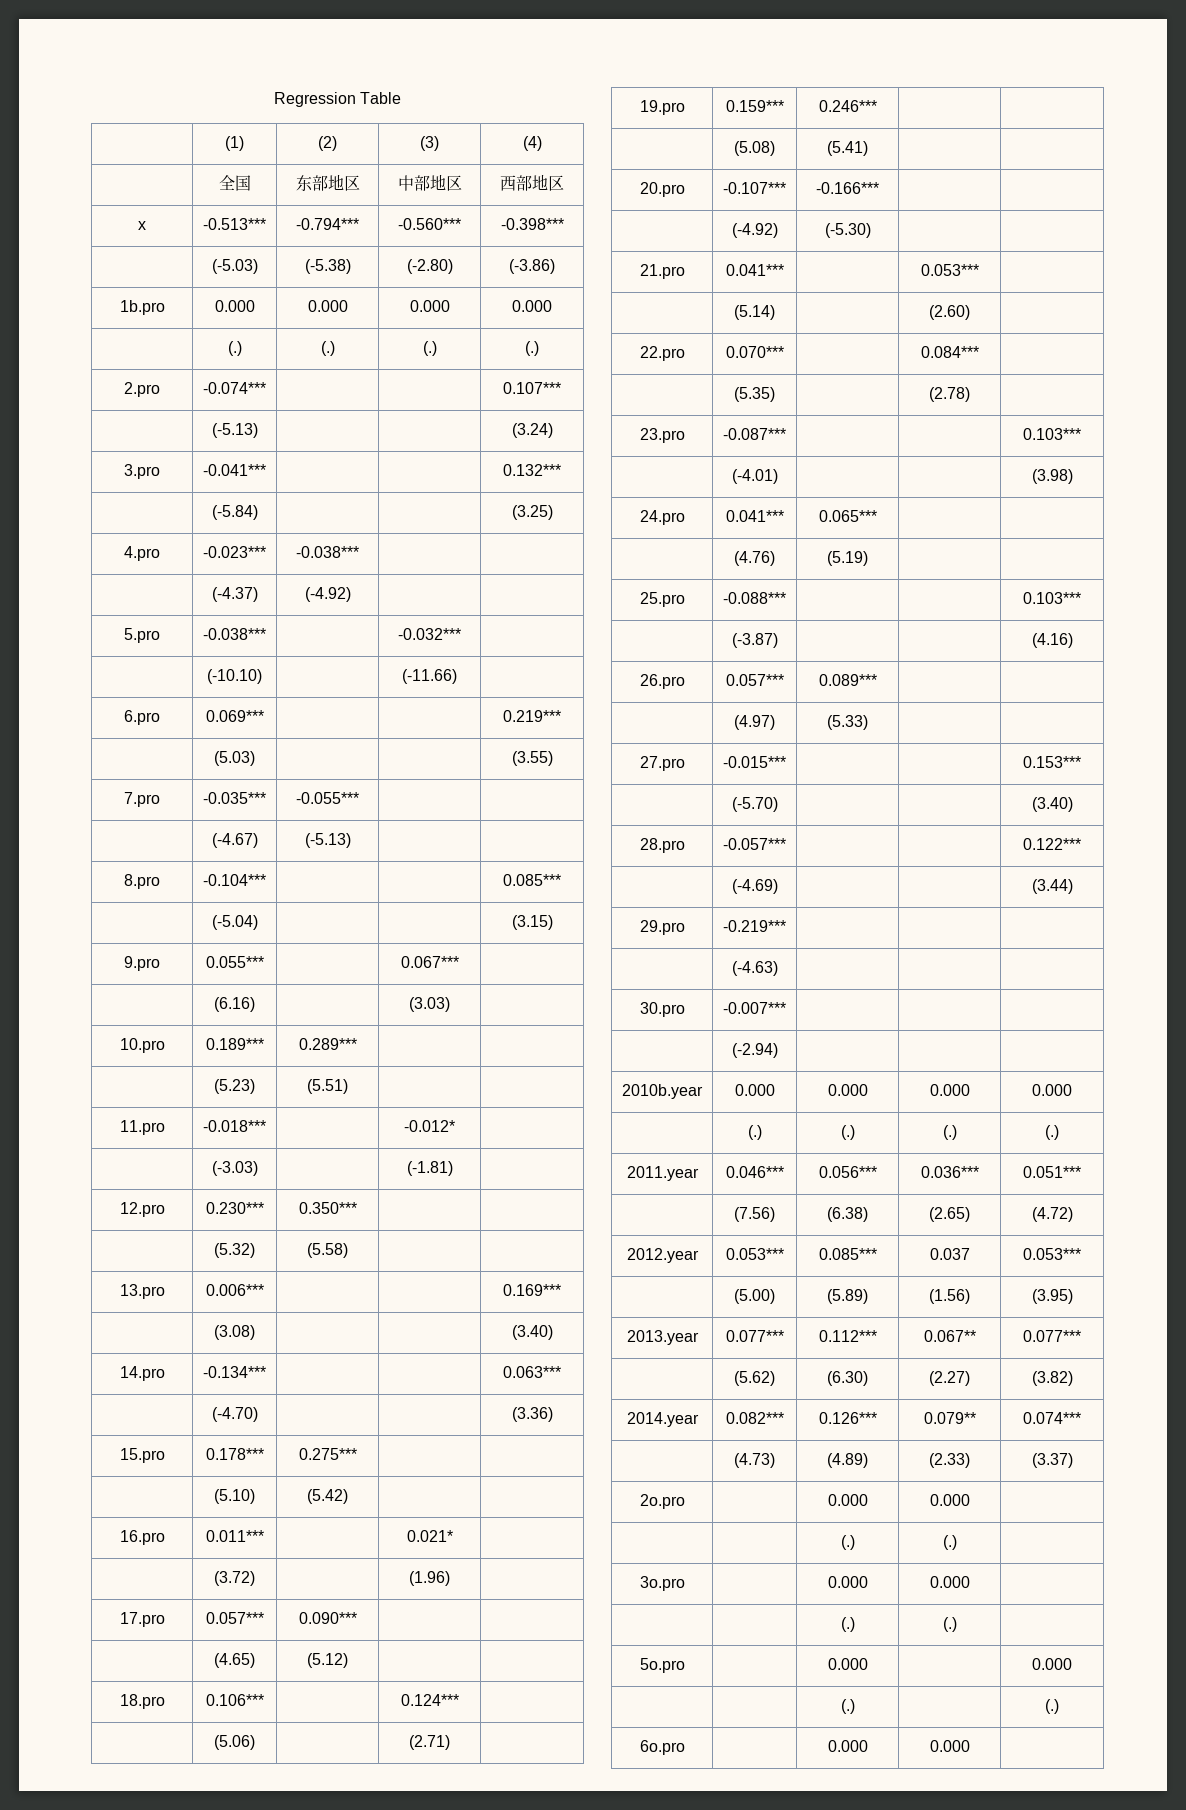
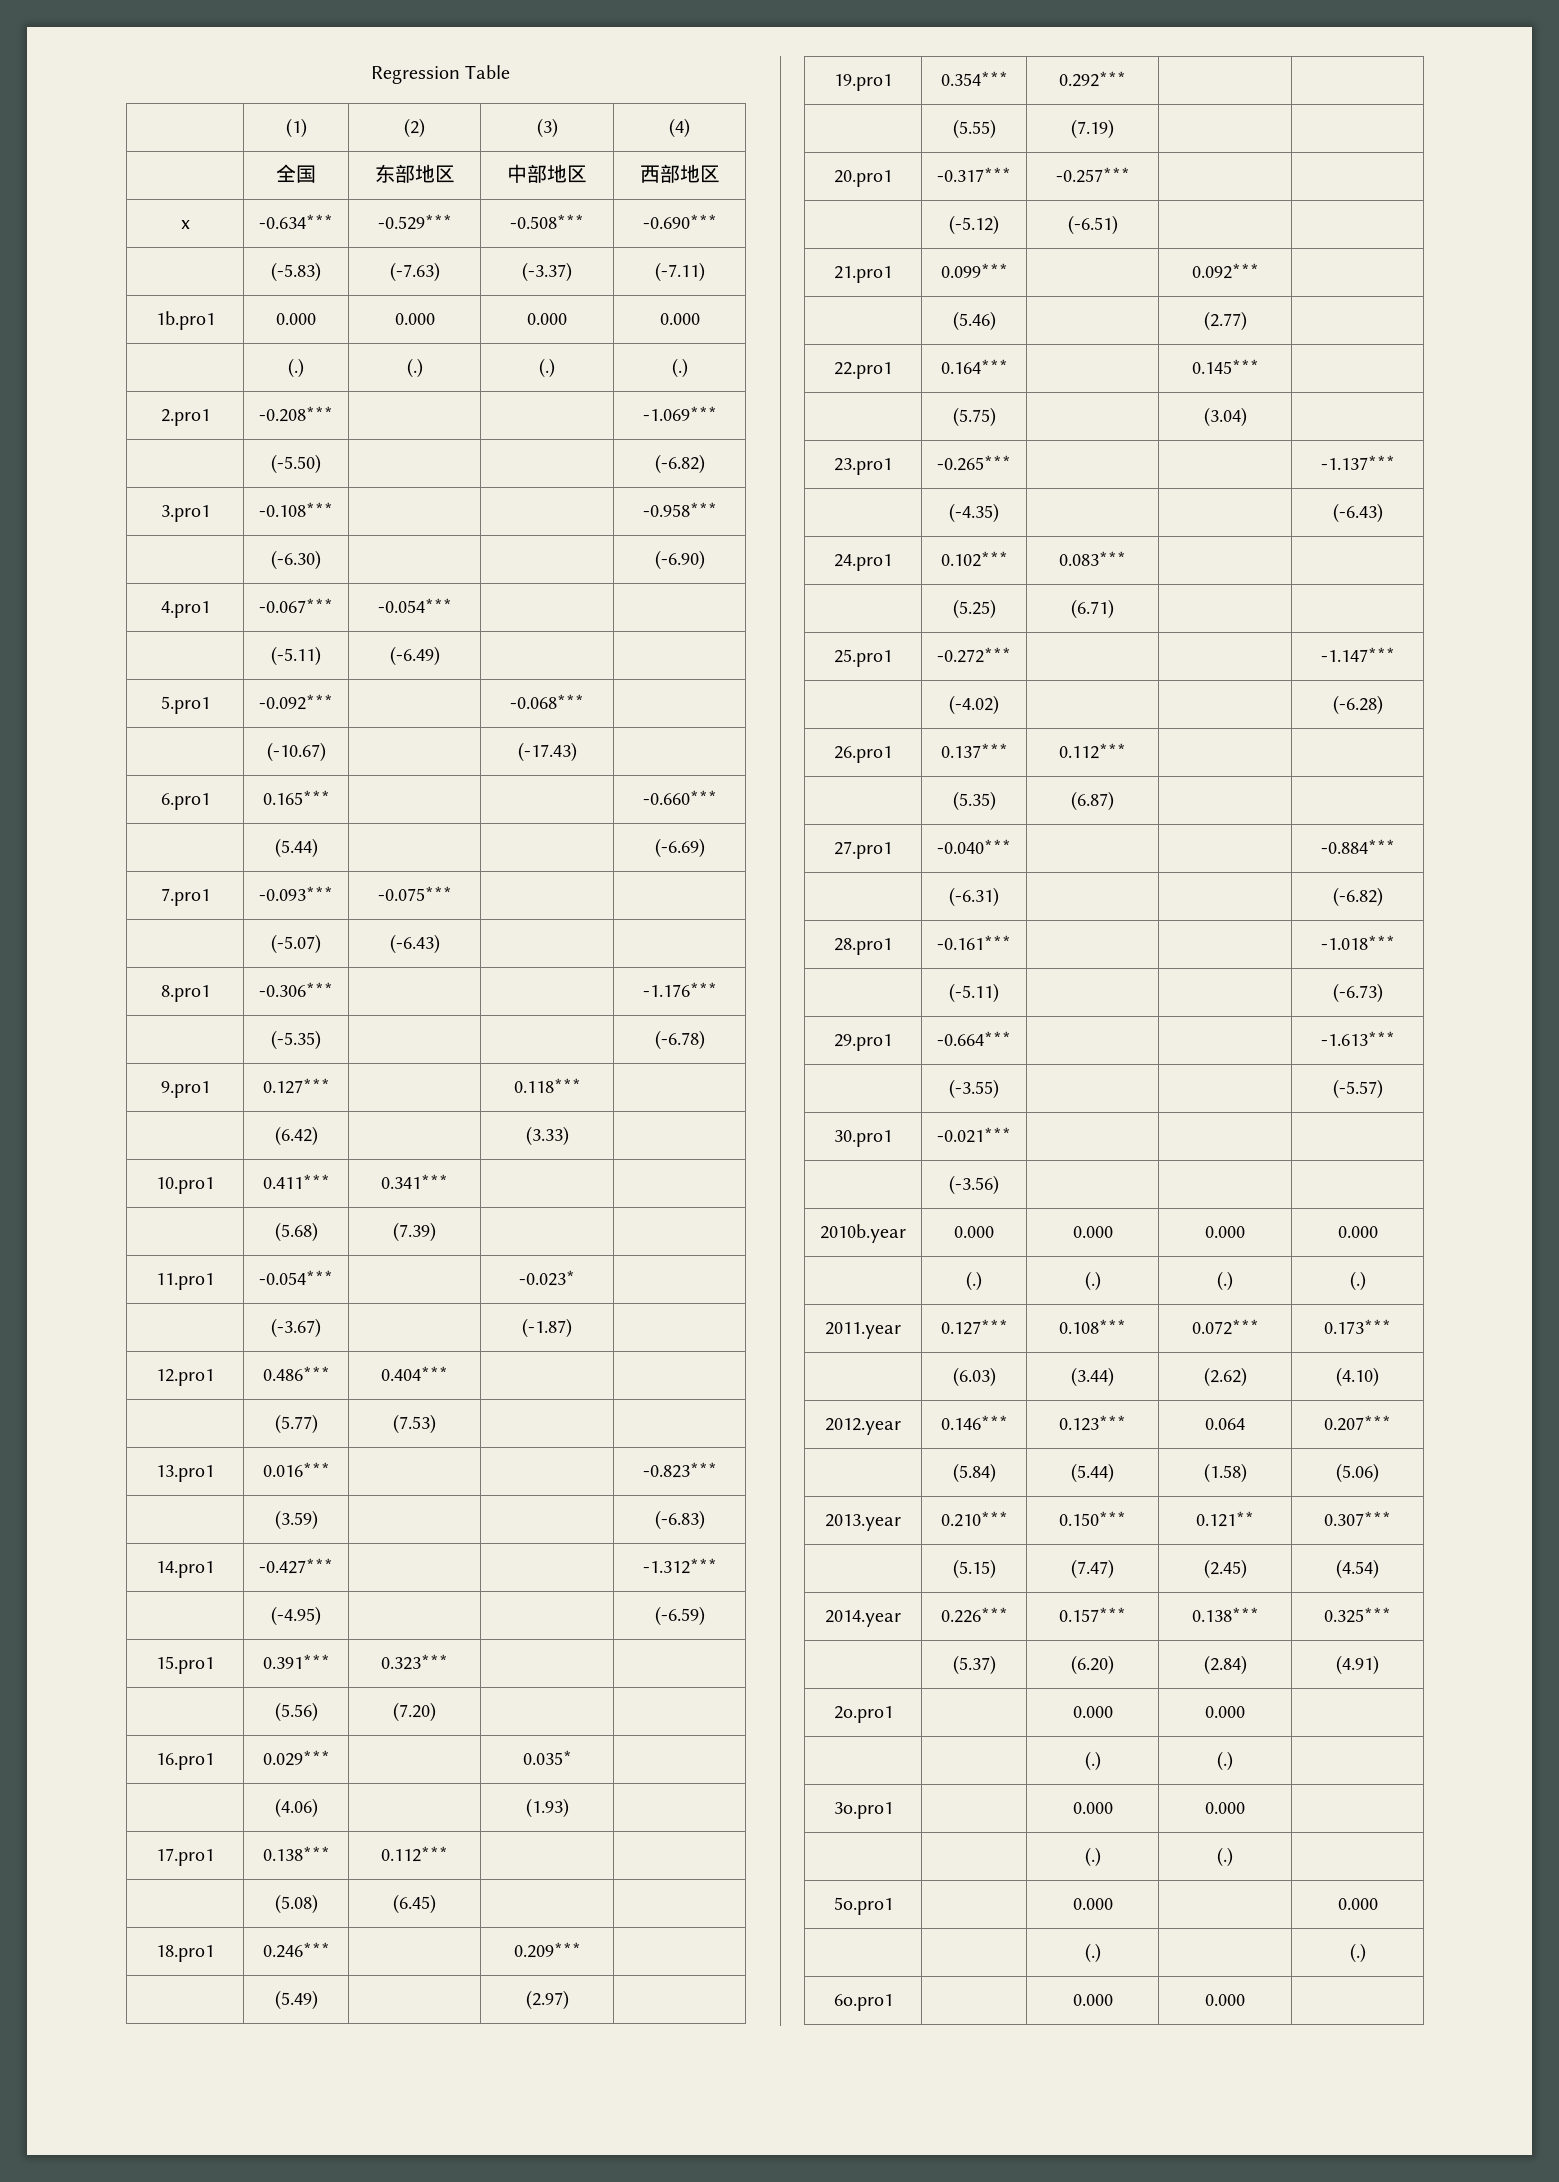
[203,218,266,230] [296,218,359,230] [398,218,461,230] [500,218,564,230] [211,259,258,274] [304,259,351,274] [406,259,453,274] [509,259,555,274] [119,300,165,315] [214,300,255,312] [307,300,348,312] [409,300,450,312] [512,300,552,312] [227,341,242,356] [320,341,335,356] [422,341,437,356] [525,341,539,356] [124,382,160,397] [203,382,266,394] [503,382,561,394] [211,423,258,438] [511,423,553,438] [124,464,160,479] [203,464,266,476] [503,464,561,476] [211,505,258,520] [511,505,553,520] [124,546,160,561] [203,546,266,558] [296,546,359,558] [211,587,258,602] [304,587,351,602] [124,628,160,643] [203,628,266,640] [398,628,461,640] [207,669,262,684] [402,669,457,684] [124,710,160,725] [205,710,264,722] [503,710,561,722] [214,751,255,766] [511,751,553,766] [124,792,160,807] [203,792,266,804] [296,792,359,804] [211,833,258,848] [304,833,351,848] [124,874,160,889] [203,874,266,886] [503,874,561,886] [211,915,258,930] [511,915,553,930] [124,956,160,971] [205,956,264,968] [400,956,459,968] [214,997,255,1012] [409,997,450,1012] [119,1038,165,1053] [205,1038,264,1050] [298,1038,357,1050] [214,1079,255,1094] [307,1079,348,1094] [119,1120,165,1135] [203,1120,266,1132] [404,1120,455,1132] [211,1161,258,1176] [406,1161,453,1176] [119,1202,165,1217] [205,1202,264,1214] [298,1202,357,1214] [214,1243,255,1258] [307,1243,348,1258] [119,1284,165,1299] [205,1284,264,1296] [503,1284,561,1296] [214,1325,255,1340] [511,1325,553,1340] [119,1366,165,1381] [203,1366,266,1378] [503,1366,561,1378] [211,1407,258,1422] [511,1407,553,1422] [119,1448,165,1463] [205,1448,264,1460] [298,1448,357,1460] [214,1489,255,1504] [307,1489,348,1504] [119,1530,165,1545] [205,1530,264,1542] [406,1530,453,1542] [214,1571,255,1586] [409,1571,450,1586] [119,1612,165,1627] [205,1612,264,1624] [298,1612,357,1624] [214,1653,255,1668] [307,1653,348,1668] [119,1694,165,1709] [205,1694,264,1706] [400,1694,459,1706] [214,1735,255,1750] [409,1735,450,1750] [639,100,685,115] [725,100,784,112] [818,100,877,112] [734,141,775,156] [827,141,868,156] [639,182,685,197] [723,182,786,194] [816,182,879,194] [731,223,778,238] [824,223,871,238] [639,264,685,279] [725,264,784,276] [920,264,979,276] [734,305,775,320] [929,305,970,320] [639,346,685,361] [725,346,784,358] [920,346,979,358] [734,387,775,402] [929,387,970,402] [639,428,685,443] [723,428,786,440] [1023,428,1081,440] [731,469,778,484] [1031,469,1073,484] [639,510,685,525] [725,510,784,522] [818,510,877,522] [734,551,775,566] [827,551,868,566] [639,592,685,607] [723,592,786,604] [1023,592,1081,604] [731,633,778,648] [1031,633,1073,648] [639,674,685,689] [725,674,784,686] [818,674,877,686] [734,715,775,730] [827,715,868,730] [639,756,685,771] [723,756,786,768] [1023,756,1081,768] [731,797,778,812] [1031,797,1073,812] [639,838,685,853] [723,838,786,850] [1023,838,1081,850] [731,879,778,894] [1031,879,1073,894] [639,920,685,935] [723,920,786,932] [731,961,778,976] [639,1002,685,1017] [723,1002,786,1014] [731,1043,778,1058] -0.513*** | -0.794*** | -0.560*** | -0.398*** // | (-5.03) | (-5.38) | (-2.80) | (-3.86) // 1b.pro | 0.000 | 0.000 | 0.000 | 0.000 // | (.) | (.) | (.) | (.) // 2.pro | -0.074*** | | | 0.107*** // | (-5.13) | | | (3.24) // 3.pro | -0.041*** | | | 0.132*** // | (-5.84) | | | (3.25) // 4.pro | -0.023*** | -0.038*** | | // | (-4.37) | (-4.92) | | // 5.pro | -0.038*** | | -0.032*** | // | (-10.10) | | (-11.66) | // 6.pro | 0.069*** | | | 0.219*** // | (5.03) | | | (3.55) // 7.pro | -0.035*** | -0.055*** | | // | (-4.67) | (-5.13) | | // 8.pro | -0.104*** | | | 0.085*** // | (-5.04) | | | (3.15) // 9.pro | 0.055*** | | 0.067*** | // | (6.16) | | (3.03) | // 10.pro | 0.189*** | 0.289*** | | // | (5.23) | (5.51) | | // 11.pro | -0.018*** | | -0.012* | // | (-3.03) | | (-1.81) | // 12.pro | 0.230*** | 0.350*** | | // | (5.32) | (5.58) | | // 13.pro | 0.006*** | | | 0.169*** // | (3.08) | | | (3.40) // 14.pro | -0.134*** | | | 0.063*** // | (-4.70) | | | (3.36) // 15.pro | 0.178*** | 0.275*** | | // | (5.10) | (5.42) | | // 16.pro | 0.011*** | | 0.021* | // | (3.72) | | (1.96) | // 17.pro | 0.057*** | 0.090*** | | // | (4.65) | (5.12) | | // 18.pro | 0.106*** | | 0.124*** | // | (5.06) | | (2.71) | // 19.pro | 0.159*** | 0.246*** | | // | (5.08) | (5.41) | | // 20.pro | -0.107*** | -0.166*** | | // | (-4.92) | (-5.30) | | // 21.pro | 0.041*** | | 0.053*** | // | (5.14) | | (2.60) | // 22.pro | 0.070*** | | 0.084*** | // | (5.35) | | (2.78) | // 23.pro | -0.087*** | | | 0.103*** // | (-4.01) | | | (3.98) // 24.pro | 0.041*** | 0.065*** | | // | (4.76) | (5.19) | | // 25.pro | -0.088*** | | | 0.103*** // | (-3.87) | | | (4.16) // 26.pro | 0.057*** | 0.089*** | | // | (4.97) | (5.33) | | // 27.pro | -0.015*** | | | 0.153*** // | (-5.70) | | | (3.40) // 28.pro | -0.057*** | | | 0.122*** // | (-4.69) | | | (3.44) // 29.pro | -0.219*** | | | // | (-4.63) | | | // 30.pro | -0.007*** | | | // | (-2.94) -> [259,214,333,229] [377,214,452,230] [510,214,584,229] [642,214,717,229] [271,262,321,282] [389,262,440,282] [522,262,572,282] [654,262,705,282] [155,311,215,330] [276,313,316,325] [394,313,435,325] [527,313,567,325] [659,313,700,325] [288,358,304,378] [406,358,423,378] [539,358,555,378] [671,358,688,378] [160,409,210,426] [259,406,333,422] [642,406,717,421] [271,454,321,474] [654,454,705,474] [160,505,210,522] [259,502,333,517] [642,502,717,517] [271,550,321,570] [654,550,705,570] [160,601,210,618] [259,598,333,613] [377,598,452,613] [271,646,321,666] [389,646,440,666] [160,696,210,714] [259,694,333,710] [510,694,584,709] [266,742,326,762] [517,742,577,762] [160,793,210,810] [262,790,330,805] [642,790,717,805] [274,838,318,858] [654,838,705,858] [160,888,210,906] [259,886,333,901] [377,886,452,901] [271,934,321,954] [389,934,440,954] [160,985,210,1002] [259,982,333,997] [642,982,717,997] [271,1030,321,1050] [654,1030,705,1050] [160,1081,210,1098] [262,1078,330,1094] [513,1078,581,1093] [274,1126,318,1146] [525,1126,569,1146] [156,1177,214,1194] [262,1174,330,1189] [381,1174,448,1189] [274,1222,318,1242] [393,1222,436,1242] [156,1273,214,1290] [259,1270,333,1285] [519,1270,575,1286] [271,1318,321,1338] [522,1318,572,1338] [156,1369,214,1386] [262,1366,330,1381] [381,1366,448,1381] [274,1414,318,1434] [393,1414,436,1434] [156,1465,214,1482] [262,1462,330,1477] [642,1462,717,1478] [274,1510,318,1530] [654,1510,705,1530] [156,1561,214,1578] [259,1558,333,1574] [642,1558,717,1574] [271,1606,321,1626] [654,1606,705,1626] [156,1656,214,1674] [262,1654,330,1669] [381,1654,448,1670] [274,1702,318,1722] [393,1702,436,1722] [156,1753,214,1770] [262,1750,330,1766] [522,1750,572,1765] [274,1798,318,1818] [525,1798,569,1818] [156,1848,214,1866] [262,1846,330,1861] [381,1846,448,1862] [274,1894,318,1914] [393,1894,436,1914] [156,1945,214,1962] [262,1942,330,1958] [513,1942,581,1958] [274,1990,318,2010] [525,1990,569,2010] [834,74,892,91] [940,71,1008,86] [1059,71,1126,87] [952,119,996,139] [1071,119,1114,139] [834,170,892,187] [937,167,1011,182] [1055,167,1130,183] [949,215,999,235] [1067,215,1118,235] [834,266,892,283] [940,263,1008,278] [1191,263,1259,279] [952,311,996,331] [1203,311,1247,331] [834,362,892,379] [940,359,1008,374] [1191,359,1259,374] [952,407,996,427] [1203,407,1247,427] [834,458,892,475] [937,455,1011,471] [1320,455,1395,470] [949,503,999,523] [1332,503,1383,523] [834,554,892,571] [940,551,1008,567] [1059,551,1126,566] [952,599,996,619] [1071,599,1114,619] [834,649,892,667] [937,647,1011,663] [1320,647,1395,662] [949,695,999,715] [1332,695,1383,715] [834,746,892,763] [940,743,1008,758] [1059,743,1126,759] [952,791,996,811] [1071,791,1114,811] [834,841,892,859] [937,839,1011,854] [1320,839,1395,854] [949,887,999,907] [1332,887,1383,907] [834,938,892,955] [937,935,1011,950] [1320,935,1395,950] [949,983,999,1003] [1332,983,1383,1003] [834,1034,892,1051] [937,1031,1011,1046] [1320,1031,1395,1046] [949,1079,999,1099] [1332,1079,1383,1099] [834,1130,892,1147] [937,1127,1011,1143] [949,1175,999,1195] -0.634*** | -0.529*** | -0.508*** | -0.690*** // | (-5.83) | (-7.63) | (-3.37) | (-7.11) // 1b.pro1 | 0.000 | 0.000 | 0.000 | 0.000 // | (.) | (.) | (.) | (.) // 2.pro1 | -0.208*** | | | -1.069*** // | (-5.50) | | | (-6.82) // 3.pro1 | -0.108*** | | | -0.958*** // | (-6.30) | | | (-6.90) // 4.pro1 | -0.067*** | -0.054*** | | // | (-5.11) | (-6.49) | | // 5.pro1 | -0.092*** | | -0.068*** | // | (-10.67) | | (-17.43) | // 6.pro1 | 0.165*** | | | -0.660*** // | (5.44) | | | (-6.69) // 7.pro1 | -0.093*** | -0.075*** | | // | (-5.07) | (-6.43) | | // 8.pro1 | -0.306*** | | | -1.176*** // | (-5.35) | | | (-6.78) // 9.pro1 | 0.127*** | | 0.118*** | // | (6.42) | | (3.33) | // 10.pro1 | 0.411*** | 0.341*** | | // | (5.68) | (7.39) | | // 11.pro1 | -0.054*** | | -0.023* | // | (-3.67) | | (-1.87) | // 12.pro1 | 0.486*** | 0.404*** | | // | (5.77) | (7.53) | | // 13.pro1 | 0.016*** | | | -0.823*** // | (3.59) | | | (-6.83) // 14.pro1 | -0.427*** | | | -1.312*** // | (-4.95) | | | (-6.59) // 15.pro1 | 0.391*** | 0.323*** | | // | (5.56) | (7.20) | | // 16.pro1 | 0.029*** | | 0.035* | // | (4.06) | | (1.93) | // 17.pro1 | 0.138*** | 0.112*** | | // | (5.08) | (6.45) | | // 18.pro1 | 0.246*** | | 0.209*** | // | (5.49) | | (2.97) | // 19.pro1 | 0.354*** | 0.292*** | | // | (5.55) | (7.19) | | // 20.pro1 | -0.317*** | -0.257*** | | // | (-5.12) | (-6.51) | | // 21.pro1 | 0.099*** | | 0.092*** | // | (5.46) | | (2.77) | // 22.pro1 | 0.164*** | | 0.145*** | // | (5.75) | | (3.04) | // 23.pro1 | -0.265*** | | | -1.137*** // | (-4.35) | | | (-6.43) // 24.pro1 | 0.102*** | 0.083*** | | // | (5.25) | (6.71) | | // 25.pro1 | -0.272*** | | | -1.147*** // | (-4.02) | | | (-6.28) // 26.pro1 | 0.137*** | 0.112*** | | // | (5.35) | (6.87) | | // 27.pro1 | -0.040*** | | | -0.884*** // | (-6.31) | | | (-6.82) // 28.pro1 | -0.161*** | | | -1.018*** // | (-5.11) | | | (-6.73) // 29.pro1 | -0.664*** | | | -1.613*** // | (-3.55) | | | (-5.57) // 30.pro1 | -0.021*** | | | // | (-3.56)
[725,1166,784,1178] [818,1166,877,1178] [920,1166,979,1178] [1023,1166,1081,1178] [734,1207,775,1222] [827,1207,868,1222] [929,1207,970,1222] [1031,1207,1073,1222] [626,1248,699,1263] [725,1248,784,1260] [818,1248,877,1260] [929,1248,970,1260] [1023,1248,1081,1260] [734,1289,775,1304] [827,1289,868,1304] [929,1289,970,1304] [1031,1289,1073,1304] [626,1330,699,1345] [725,1330,784,1342] [818,1330,877,1342] [923,1330,976,1342] [1023,1330,1081,1342] [734,1371,775,1386] [827,1371,868,1386] [929,1371,970,1386] [1031,1371,1073,1386] [626,1412,699,1427] [725,1412,784,1424] [818,1412,877,1424] [923,1412,976,1424] [1023,1412,1081,1424] [734,1453,775,1468] [827,1453,868,1468] [929,1453,970,1468] [1031,1453,1073,1468] [639,1494,685,1509] [827,1494,868,1506] [929,1494,970,1506] [840,1535,855,1550] [942,1535,957,1550] [639,1576,685,1591] [827,1576,868,1588] [929,1576,970,1588] [840,1617,855,1632] [942,1617,957,1632] [639,1658,685,1673] 0.046*** | 0.056*** | 0.036*** | 0.051*** // | (7.56) | (6.38) | (2.65) | (4.72) // 2012.year | 0.053*** | 0.085*** | 0.037 | 0.053*** // | (5.00) | (5.89) | (1.56) | (3.95) // 2013.year | 0.077*** | 0.112*** | 0.067** | 0.077*** // | (5.62) | (6.30) | (2.27) | (3.82) // 2014.year | 0.082*** | 0.126*** | 0.079** | 0.074*** // | (4.73) | (4.89) | (2.33) | (3.37) // 2o.pro | | 0.000 | 0.000 | // | | (.) | (.) | // 3o.pro | | 0.000 | 0.000 | // | | (.) | (.) | // 5o.pro -> [940,1319,1008,1335] [1059,1319,1126,1334] [1191,1319,1259,1335] [1324,1319,1391,1334] [952,1367,996,1387] [1071,1367,1114,1387] [1203,1367,1247,1387] [1336,1367,1379,1387] [825,1418,901,1435] [940,1415,1008,1430] [1059,1415,1126,1431] [1205,1418,1245,1430] [1324,1415,1391,1431] [952,1463,996,1483] [1071,1463,1114,1483] [1203,1463,1247,1483] [1336,1463,1379,1483] [825,1514,901,1531] [940,1511,1008,1527] [1059,1511,1126,1526] [1196,1511,1254,1527] [1324,1511,1391,1526] [952,1559,996,1579] [1071,1559,1114,1579] [1203,1559,1247,1579] [1336,1559,1379,1579] [825,1610,901,1627] [940,1607,1008,1623] [1059,1607,1126,1622] [1191,1607,1259,1622] [1324,1607,1391,1623] [952,1655,996,1675] [1071,1655,1114,1675] [1203,1655,1247,1675] [1336,1655,1379,1675] [833,1706,893,1723] [1072,1706,1113,1718] [1205,1706,1245,1718] [1084,1751,1101,1771] [1217,1751,1233,1771] [833,1802,893,1819] [1072,1802,1113,1814] [1205,1802,1245,1814] [1084,1847,1101,1867] [1217,1847,1233,1867] [833,1897,893,1915] 0.127*** | 0.108*** | 0.072*** | 0.173*** // | (6.03) | (3.44) | (2.62) | (4.10) // 2012.year | 0.146*** | 0.123*** | 0.064 | 0.207*** // | (5.84) | (5.44) | (1.58) | (5.06) // 2013.year | 0.210*** | 0.150*** | 0.121** | 0.307*** // | (5.15) | (7.47) | (2.45) | (4.54) // 2014.year | 0.226*** | 0.157*** | 0.138*** | 0.325*** // | (5.37) | (6.20) | (2.84) | (4.91) // 2o.pro1 | | 0.000 | 0.000 | // | | (.) | (.) | // 3o.pro1 | | 0.000 | 0.000 | // | | (.) | (.) | // 5o.pro1
[639,1740,685,1755] 6o.pro -> [833,1994,893,2011] 6o.pro1

